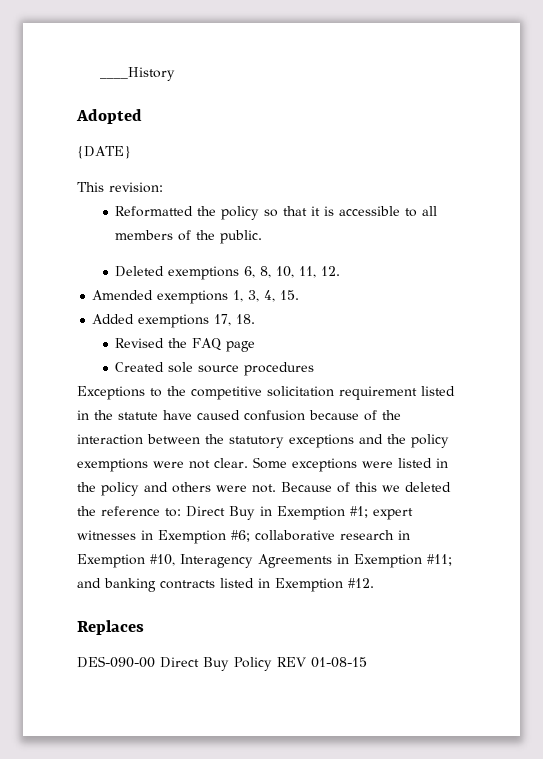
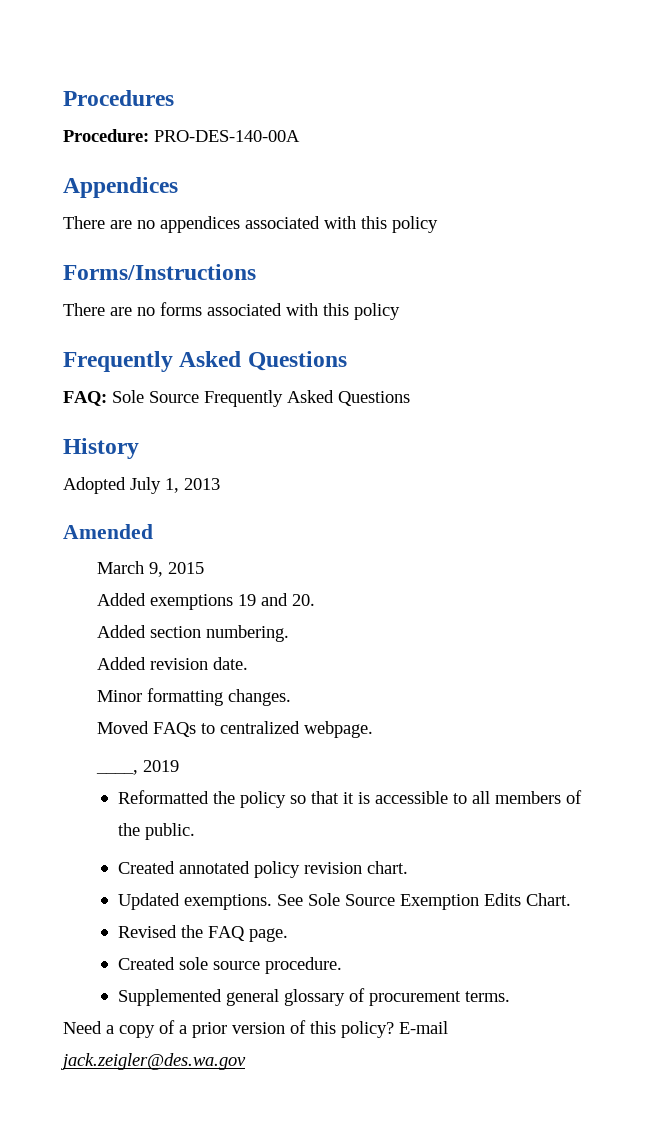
[99,67,175,81] [76,109,142,124] [77,146,131,159] [77,182,163,193] ____History // Adopted // {DATE} // This revision: -> [63,90,174,106] [63,129,300,142] [63,177,178,198] [63,216,438,233] [63,264,256,280] [63,302,400,320] [63,351,347,372] [63,390,410,407] [63,438,139,459] [63,477,220,494] [63,524,153,539] [97,561,205,577] [97,593,316,610] [97,625,290,642] [97,657,249,670] [97,688,292,706] [97,721,374,738] [96,760,180,775] Procedures // Procedure: PRO-DES-140-00A // Appendices // There are no appendices associated with this policy // Forms/Instructions // There are no forms associated with this policy // Frequently Asked Questions // FAQ: Sole Source Frequently Asked Questions // History // Adopted July 1, 2013 // Amended // March 9, 2015 // Added exemptions 19 and 20. // Added section numbering. // Added revision date. // Minor formatting changes. // Moved FAQs to centralized webpage. // ____, 2019
[115,266,341,280] [92,290,300,304] [92,314,256,328] Deleted exemptions 6, 8, 10, 11, 12. // Amended exemptions 1, 3, 4, 15. // Added exemptions 17, 18. -> [117,861,408,878] [117,893,571,910] Created annotated policy revision chart. // Updated exemptions. See Sole Source Exemption Edits Chart.
[226,341,256,352] page -> [248,928,288,942] page.
[244,362,315,376] [77,386,455,400] [77,410,401,421] [77,434,449,448] [77,457,448,472] [77,482,451,496] [77,506,413,520] [77,530,410,544] [77,554,452,568] [77,578,374,592] [77,620,144,635] [77,656,367,671] procedures // Exceptions to the competitive solicitation requirement listed in the statute have caused confusion because of the interaction between the statutory exceptions and the policy exemptions were not clear. Some exceptions were listed in the policy and others were not. Because of this we deleted the reference to: Direct Buy in Exemption #1; expert witnesses in Exemption #6; collaborative research in Exemption #10, Interagency Agreements in Exemption #11; and banking contracts listed in Exemption #12. // Replaces // DES-090-00 Direct Buy Policy REV 01-08-15 -> [264,957,342,974] [117,988,510,1006] [63,1020,448,1038] [61,1053,246,1070] procedure. // Supplemented general glossary of procurement terms. // Need a copy of a prior version of this policy? E-mail jack.zeigler@des.wa.gov

